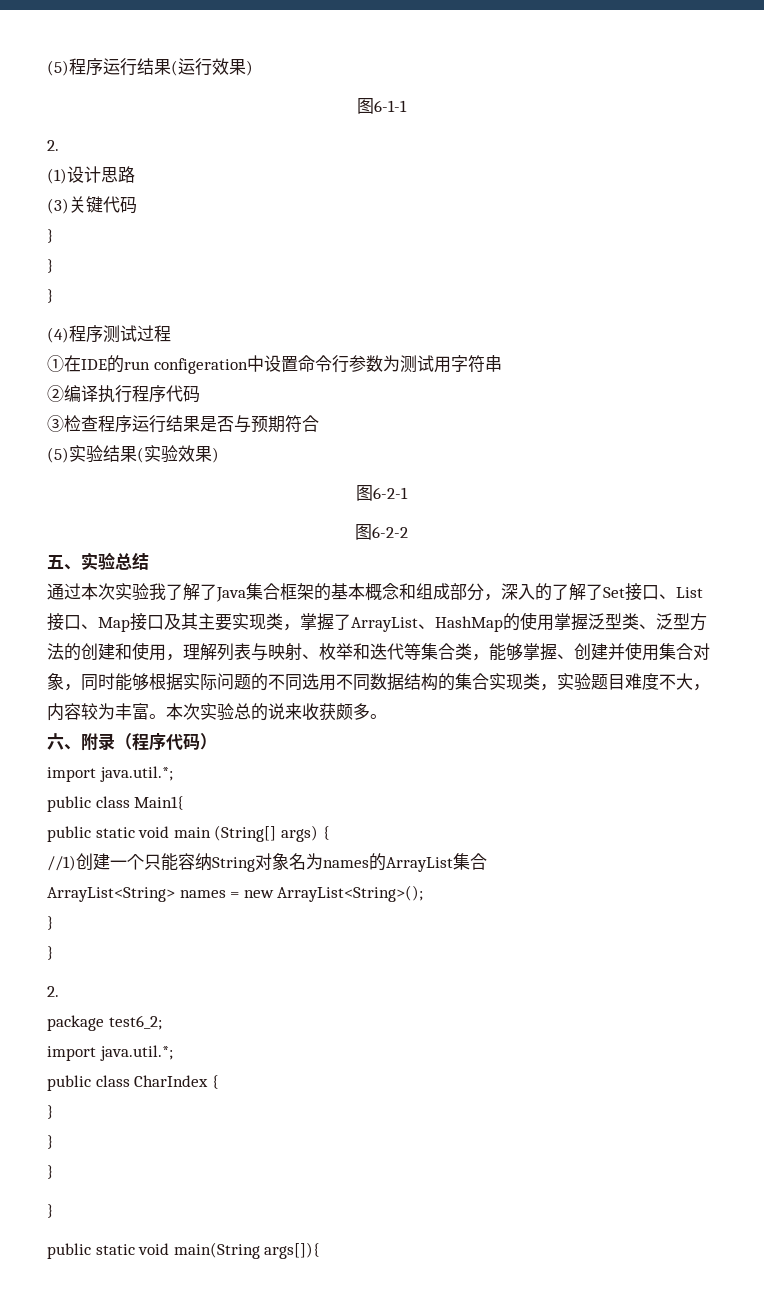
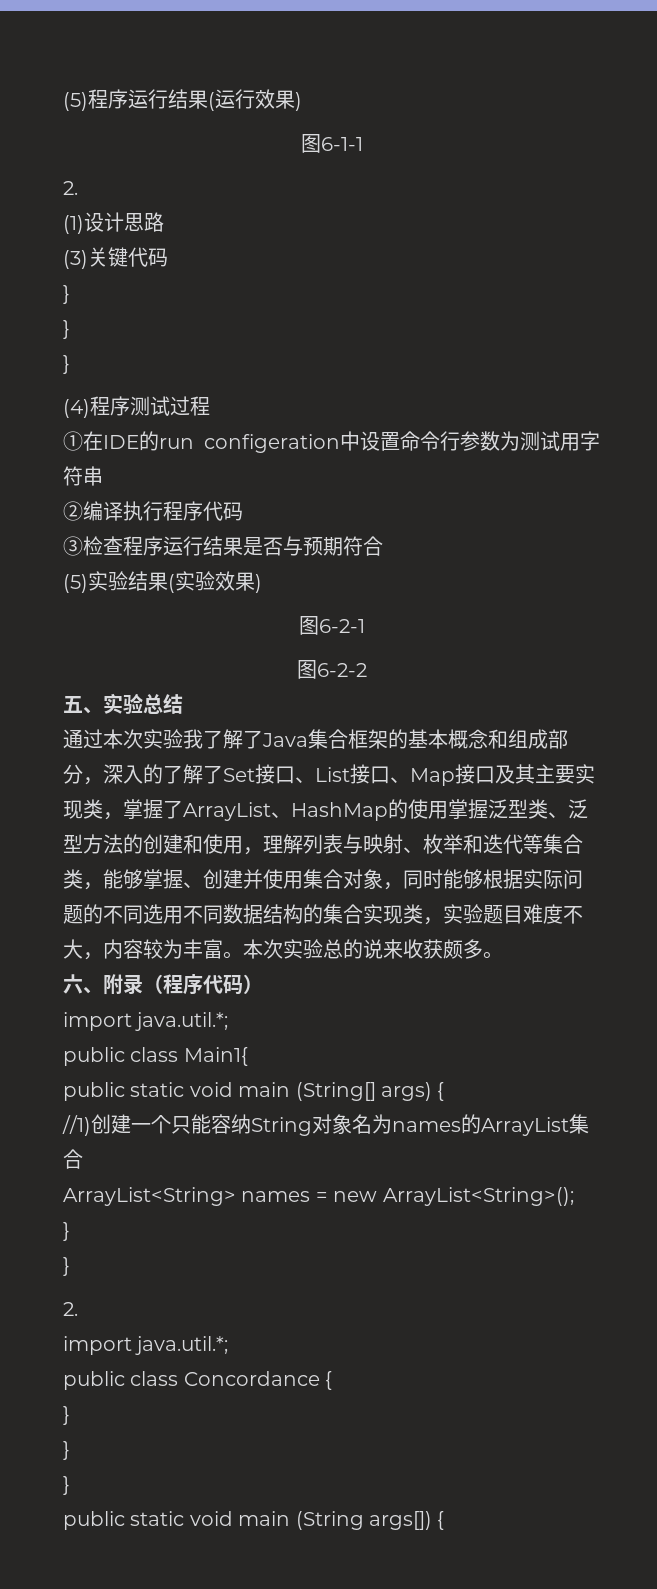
[47,1015,162,1031] [47,1045,173,1061] [47,1075,209,1091] // package test6_2; // import java.util.*; // public class CharIndex -> [63,1336,229,1355] [63,1371,320,1390] // import java.util.*; // public class Concordance
[47,1204,54,1218] [47,1242,321,1259] // } // public static void main(String args[]){ -> [63,1511,445,1530] // public static void main (String args[]) {

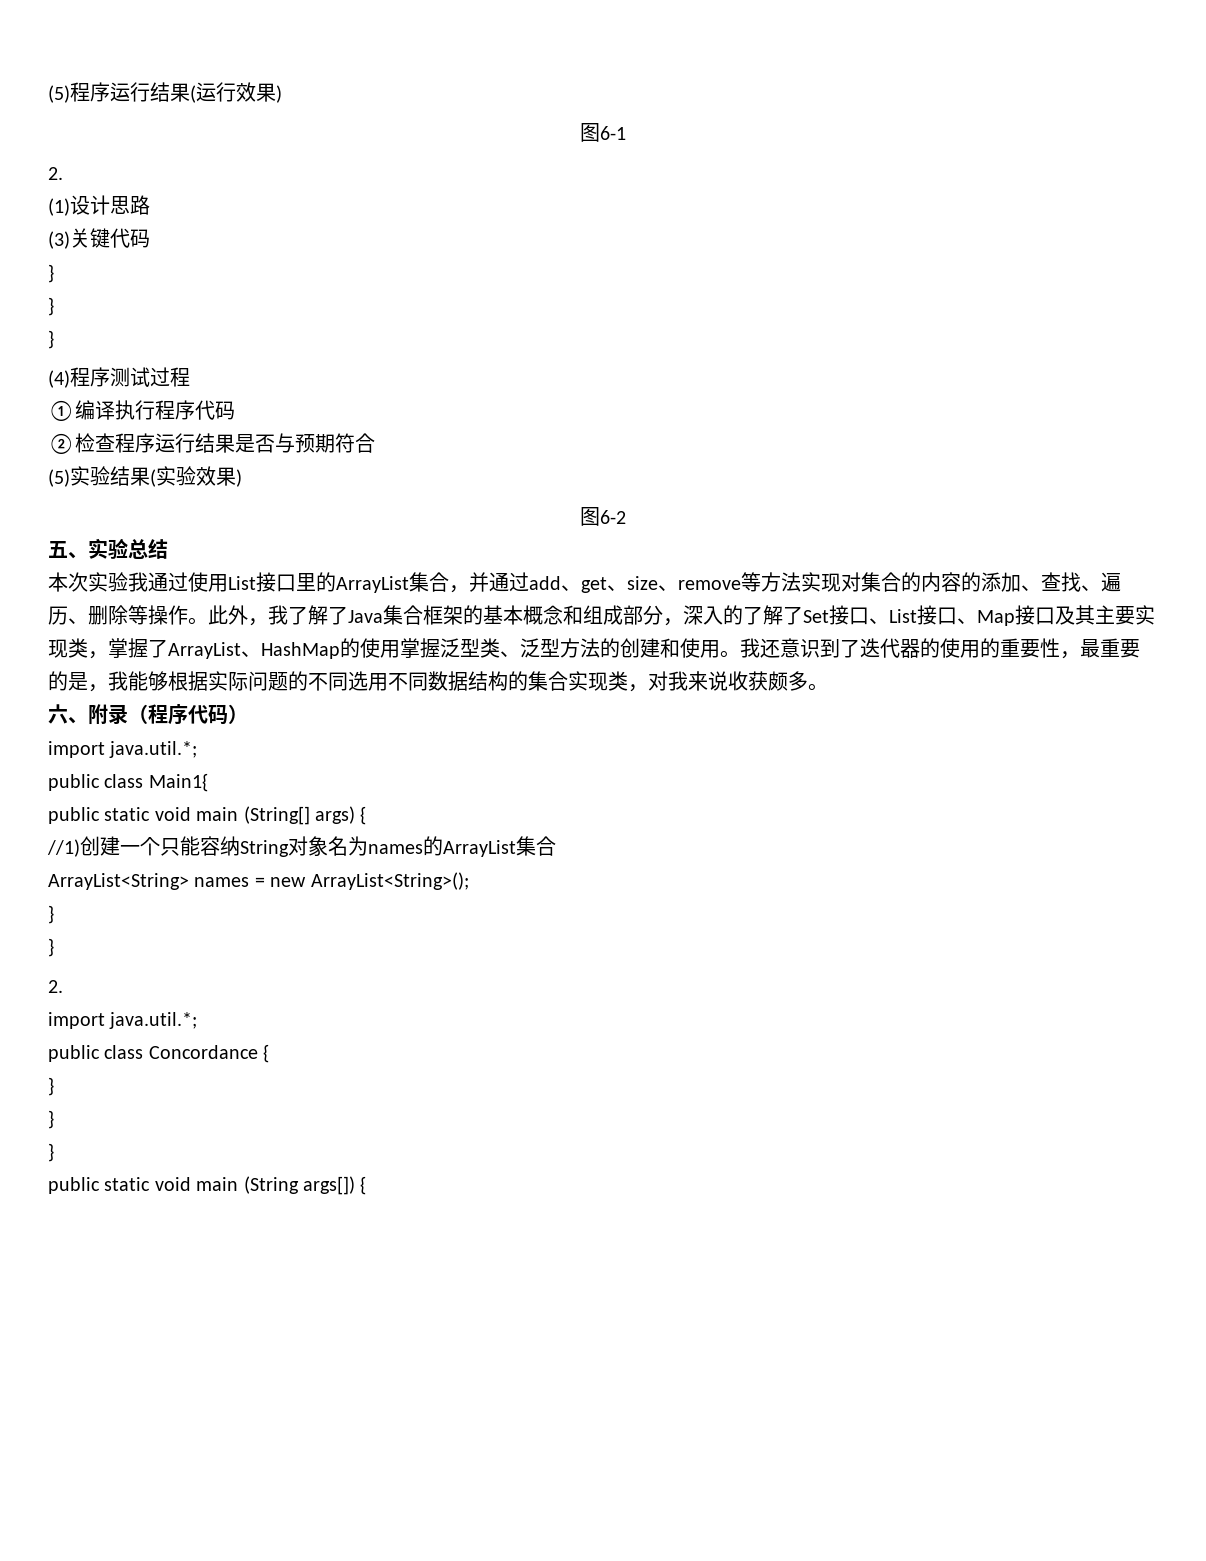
[320,137,363,151] 6-1-1 -> [600,126,626,140] 6-1
[83,431,600,453] [63,466,103,486] [63,501,83,521] 在IDE的run configeration中设置命令行参数为测试用字符串 // ② -> (75, 410) none
[63,536,83,556] ③ -> [48,433,75,454] ②
[318,619,365,633] [296,660,367,679] 6-2-1 // 图6-2-2 -> [600,510,626,524] 6-2
[63,729,103,749] 通过 -> (168, 549) none
(203, 739) none -> [148,572,1121,593] [48,605,288,626] 通过使用List接口里的ArrayList集合，并通过add、get、size、remove等方法实现对集合的内容的添加、查找、遍历、删除等操作。此外，我
[243,834,583,855] [63,869,443,890] ，理解列表与映射、枚举和迭代等集合类，能够掌握、创建并使用集合对象，同时 -> [720,638,1140,659] [48,671,128,692] 。我还意识到了迭代器的使用的重要性，最重要的是，我
[443,904,583,924] [63,939,403,960] 实验题目难度不大，内容较为丰富。本次实验总的说来 -> [648,671,728,691] 对我来说

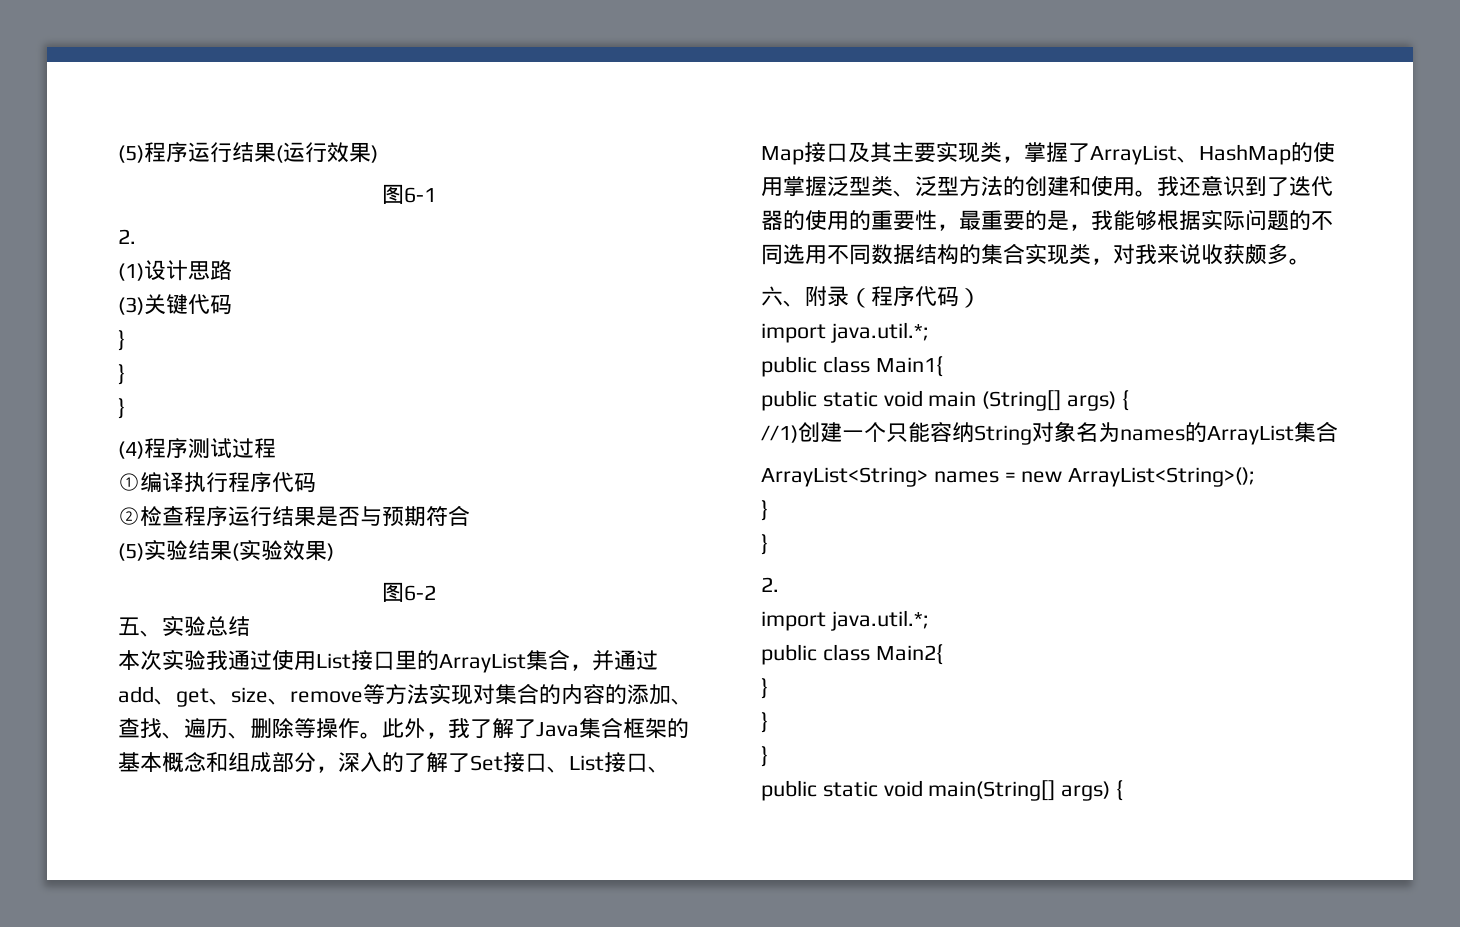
[148,1044,270,1063] Concordance { -> [875,644,943,665] Main2{
[196,1176,355,1195] main (String args[]) -> [928,780,1111,801] main(String[] args)

